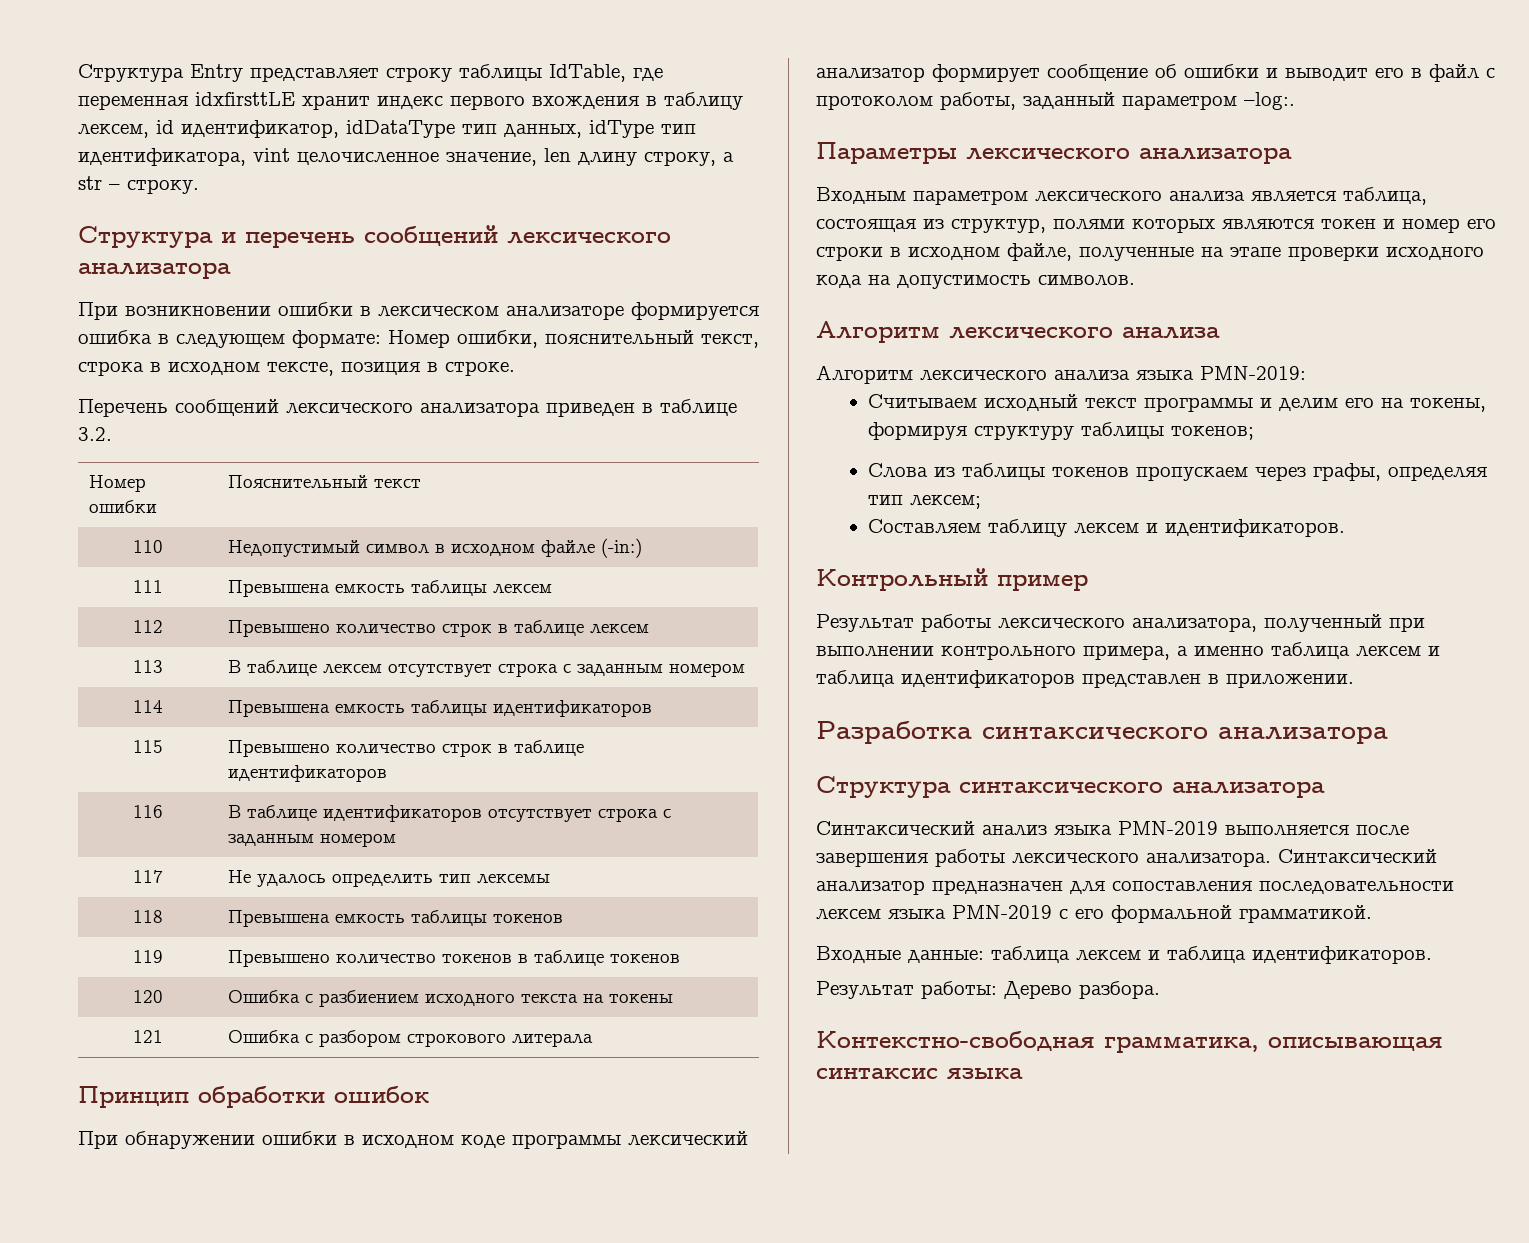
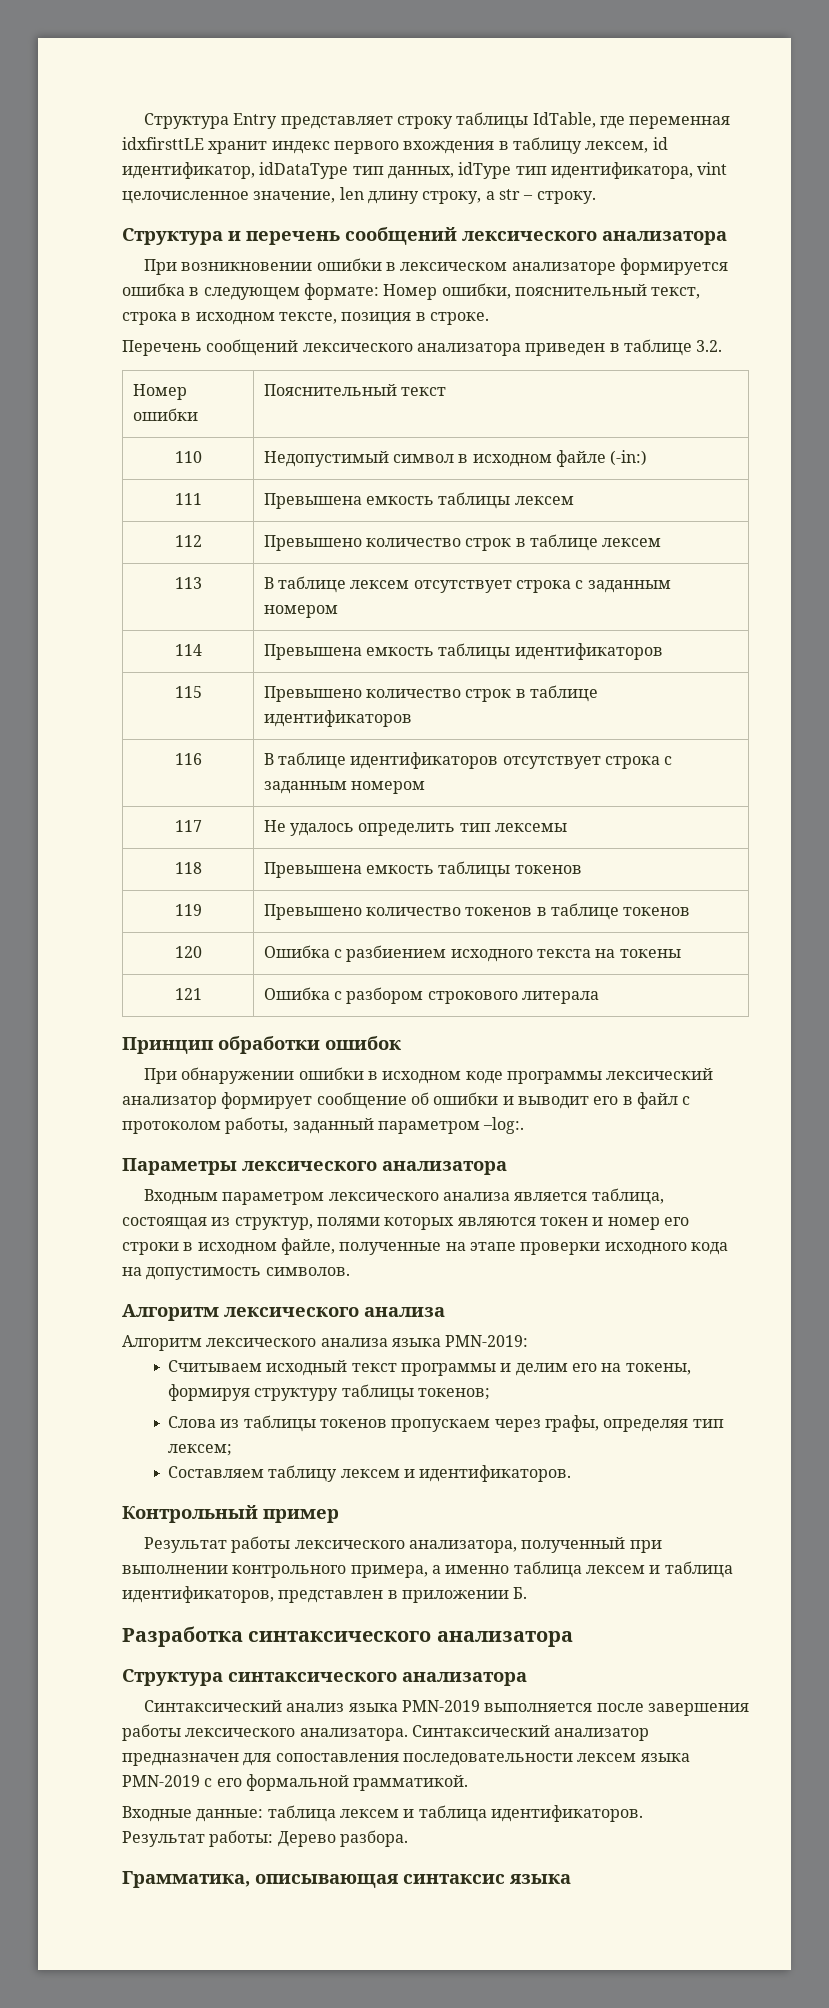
[901,670,1075,688] идентификаторов -> [122,1586,274,1603] идентификаторов,
[1226,673,1354,688] приложении. -> [401,1587,528,1603] приложении Б.
[816,1031,1259,1053] Контекстно-свободная грамматика, -> [122,1871,250,1888] Грамматика,

